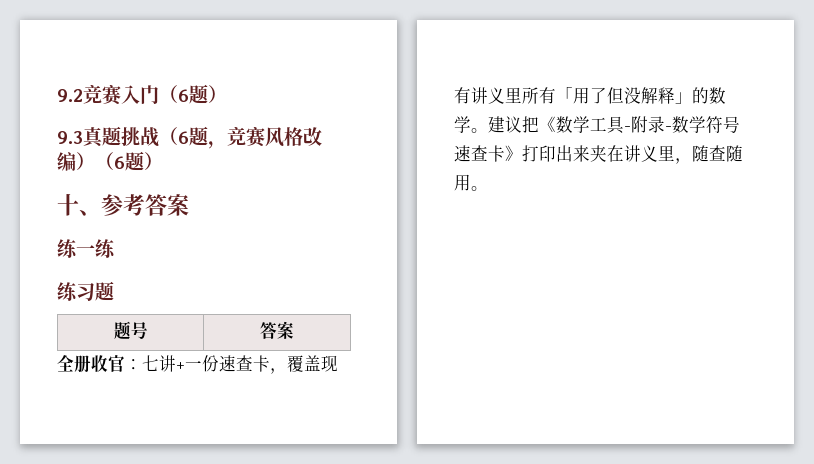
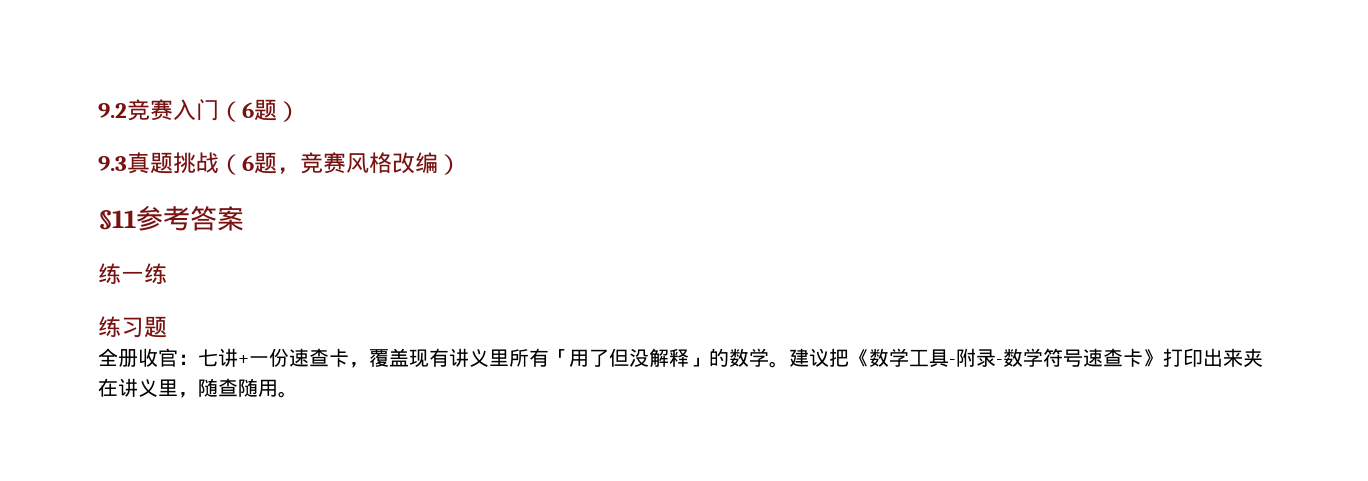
[95,151,163,171] [57,193,101,216] （6题） // 十、 -> [98,210,136,230] // §11
[113,321,148,340] [260,321,294,339] // 题号 | 答案 -> (167, 327) none

